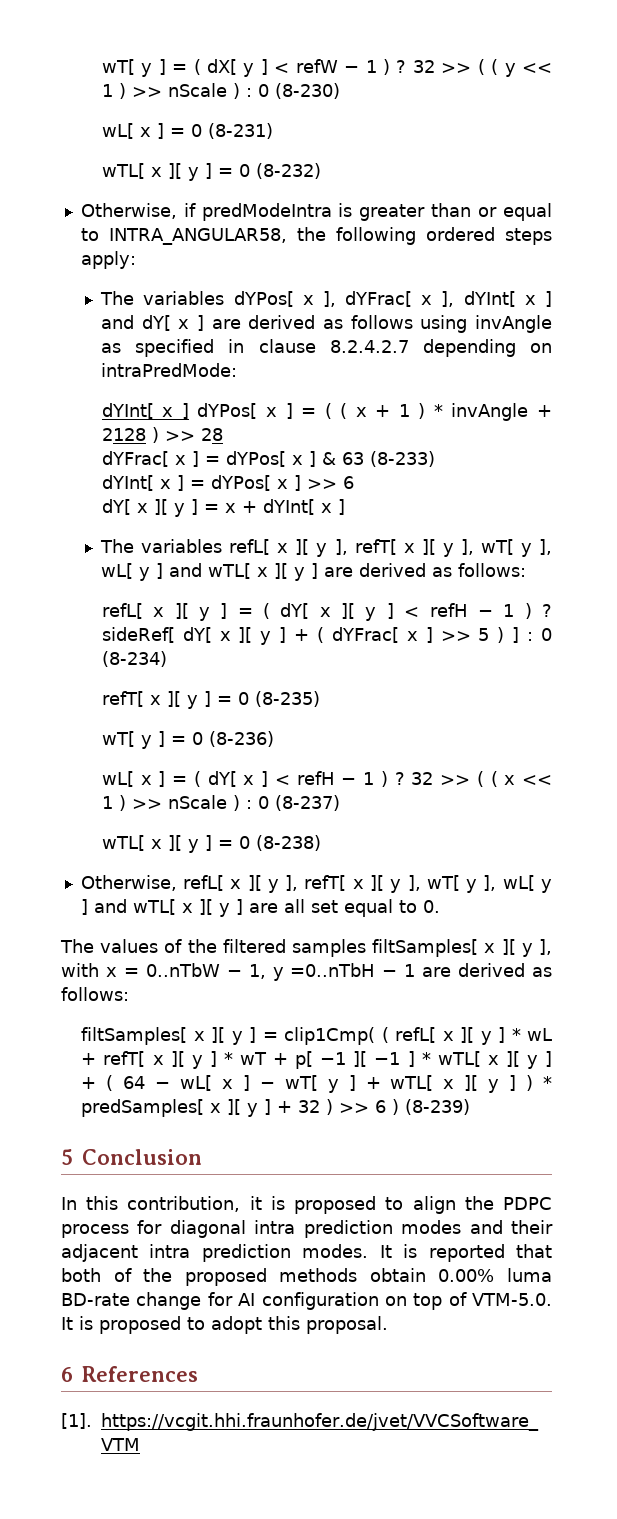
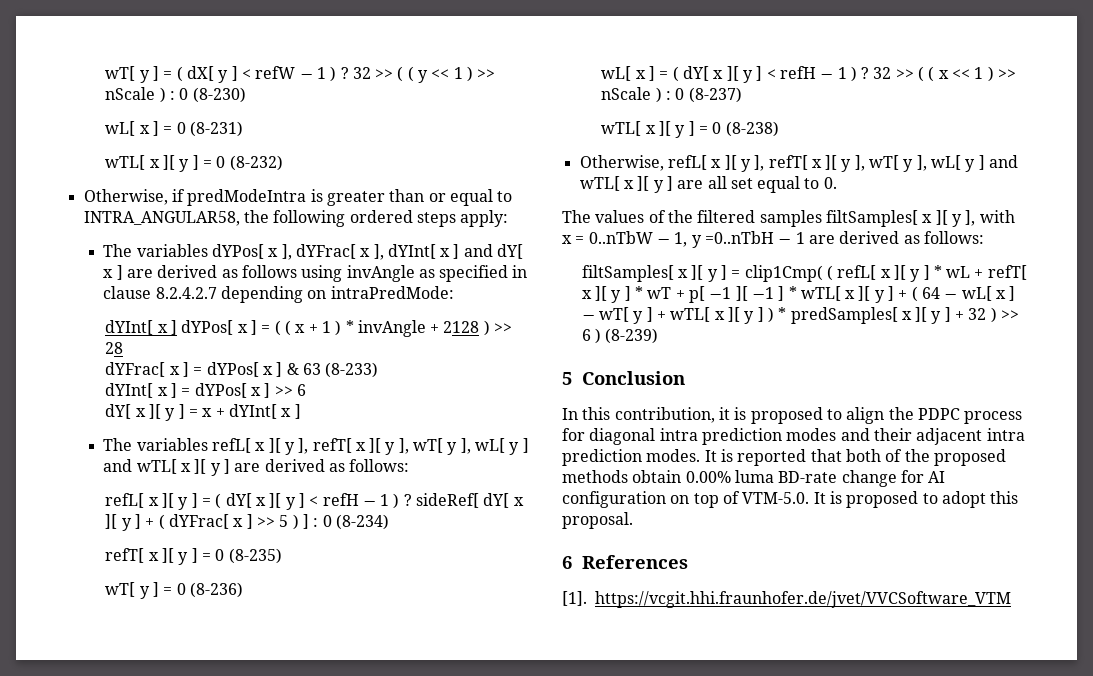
(255, 780) none -> [726,66,753,83] ][ y

